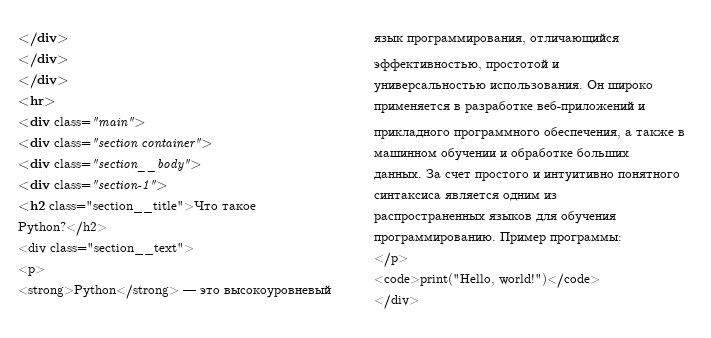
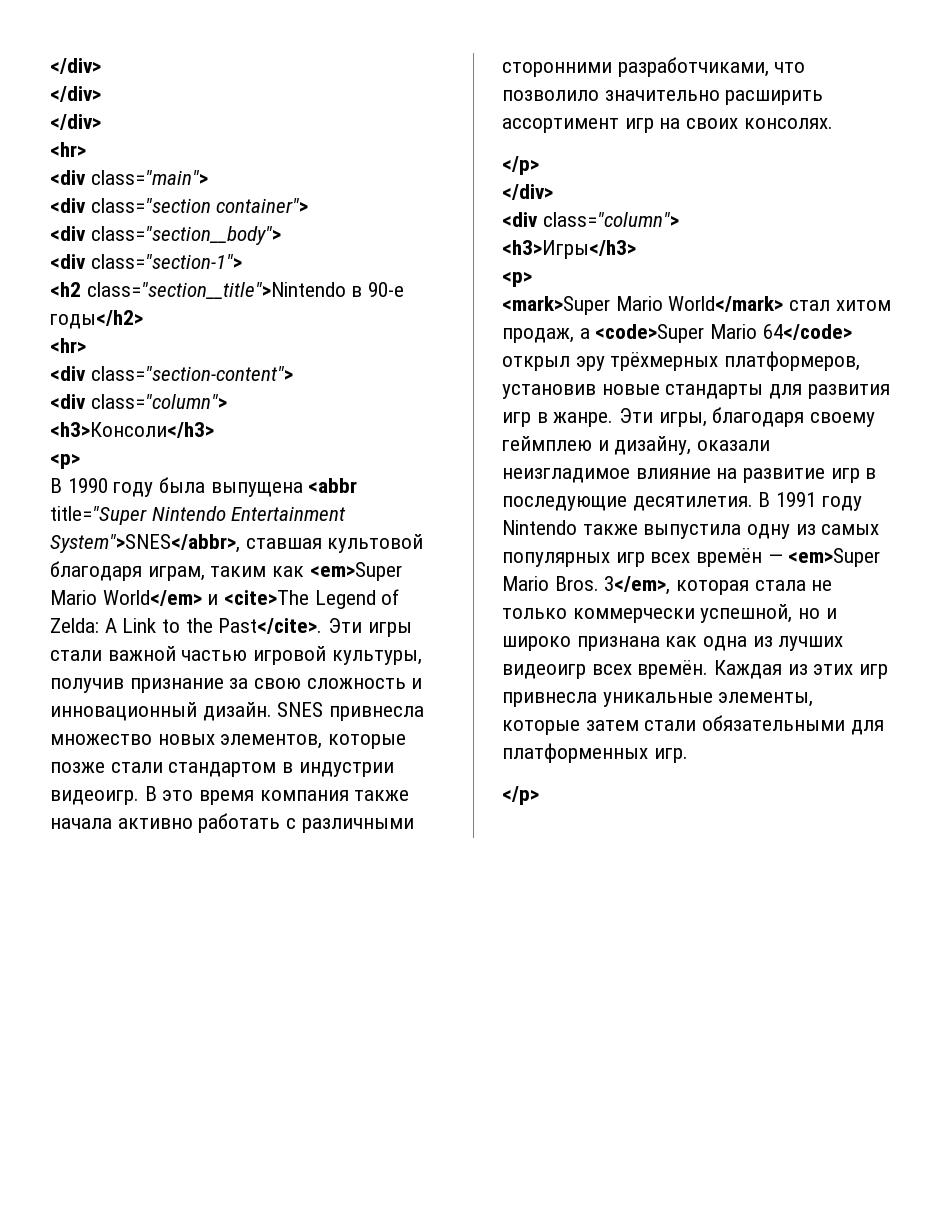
[49,201,256,213] [18,221,107,237] [18,243,194,255] [18,266,45,276] [18,284,331,300] [374,33,619,45] [374,59,559,71] [374,80,653,93] [374,101,645,113] [374,127,685,139] [374,148,629,161] [374,169,680,182] [374,192,557,201] [374,211,616,224] [374,232,622,244] [374,252,408,268] [374,273,600,289] [374,294,419,310] class="section__title">Что такое Python?</h2> // <div class="section__text"> // <p> // <strong>Python</strong> — это высокоуровневый язык программирования, отличающийся // эффективностью, простотой и // универсальностью использования. Он широко применяется в разработке веб-приложений и // прикладного программного обеспечения, а также в машинном обучении и обработке больших // данных. За счет простого и интуитивно понятного синтаксиса является одним из // распространенных языков для обучения программированию. Пример программы: // </p> // <code>print("Hello, world!")</code> // </div> -> [86,282,405,299] [50,310,143,329] [50,338,86,353] [50,366,293,381] [50,394,227,409] [50,422,214,438] [50,453,80,469] [50,477,358,497] [50,506,347,525] [50,534,424,553] [50,561,402,581] [50,589,400,609] [50,618,412,637] [50,646,422,665] [50,678,423,693] [50,702,425,721] [50,734,407,749] [50,762,394,777] [50,786,410,805] [50,813,414,833] [502,57,806,77] [502,90,824,105] [502,118,833,133] [502,156,539,175] [502,184,553,200] [502,212,679,227] [502,240,636,259] [502,271,532,287] [502,296,891,315] [502,324,852,343] [502,351,861,371] [502,384,890,399] [502,407,876,427] [502,436,771,455] [502,468,877,483] [502,492,862,511] [502,520,880,539] [502,548,881,567] [502,576,833,595] [502,604,837,623] [502,636,844,651] [502,660,889,679] [502,692,814,707] [502,715,884,735] [502,743,688,763] [502,786,539,805] class="section__title">Nintendo в 90-е годы</h2> // <hr> // <div class="section-content"> // <div class="column"> // <h3>Консоли</h3> // <p> // В 1990 году была выпущена <abbr title="Super Nintendo Entertainment System">SNES</abbr>, ставшая культовой благодаря играм, таким как <em>Super Mario World</em> и <cite>The Legend of Zelda: A Link to the Past</cite>. Эти игры стали важной частью игровой культуры, получив признание за свою сложность и инновационный дизайн. SNES привнесла множество новых элементов, которые позже стали стандартом в индустрии видеоигр. В это время компания также начала активно работать с различными сторонними разработчиками, что позволило значительно расширить ассортимент игр на своих консолях. // </p> // </div> // <div class="column"> // <h3>Игры</h3> // <p> // <mark>Super Mario World</mark> стал хитом продаж, а <code>Super Mario 64</code> открыл эру трёхмерных платформеров, установив новые стандарты для развития игр в жанре. Эти игры, благодаря своему геймплею и дизайну, оказали неизгладимое влияние на развитие игр в последующие десятилетия. В 1991 году Nintendo также выпустила одну из самых популярных игр всех времён — <em>Super Mario Bros. 3</em>, которая стала не только коммерчески успешной, но и широко признана как одна из лучших видеоигр всех времён. Каждая из этих игр привнесла уникальные элементы, которые затем стали обязательными для платформенных игр. // </p>

